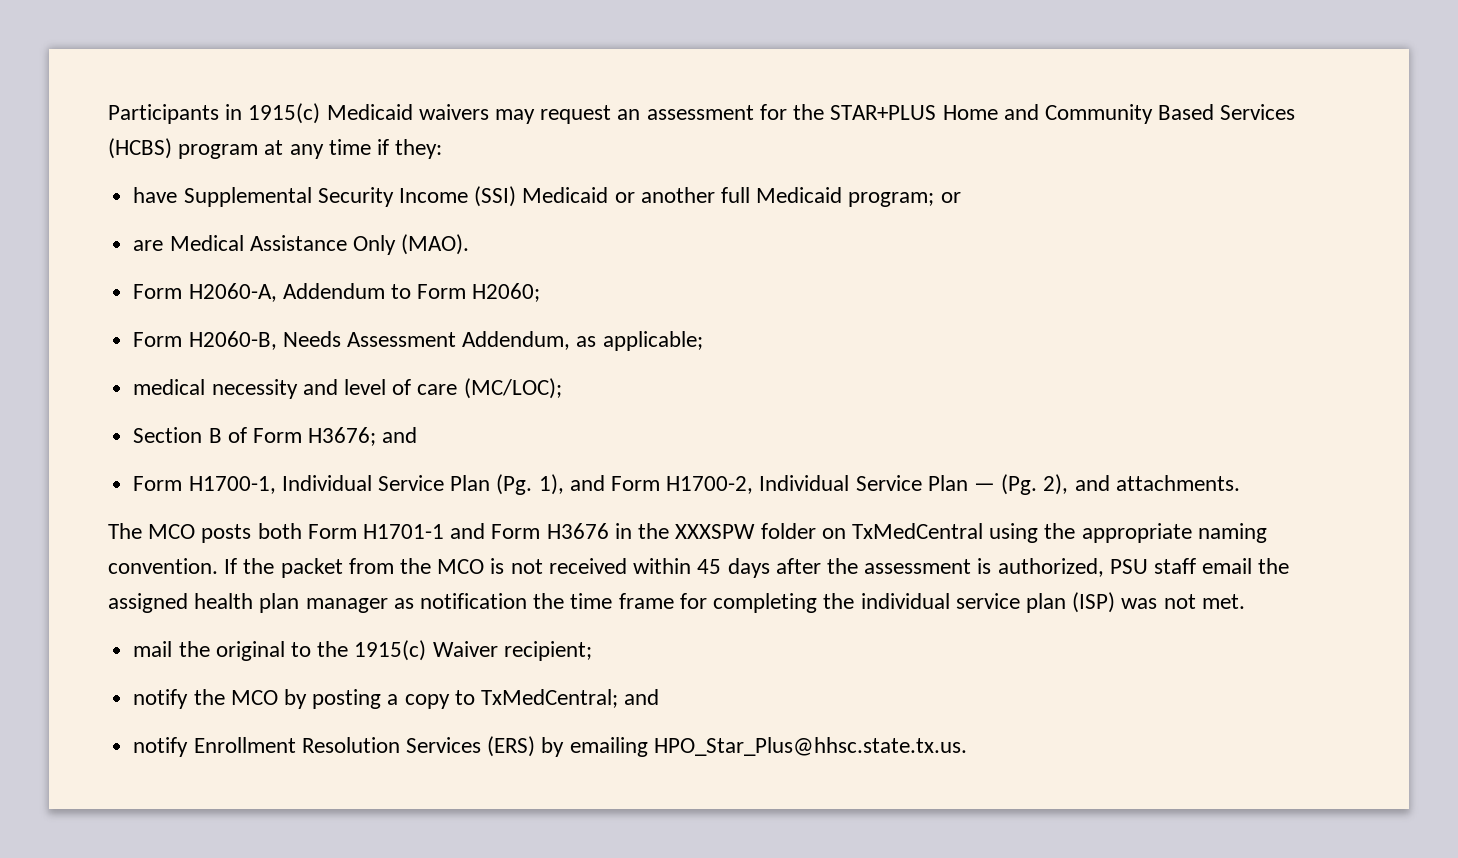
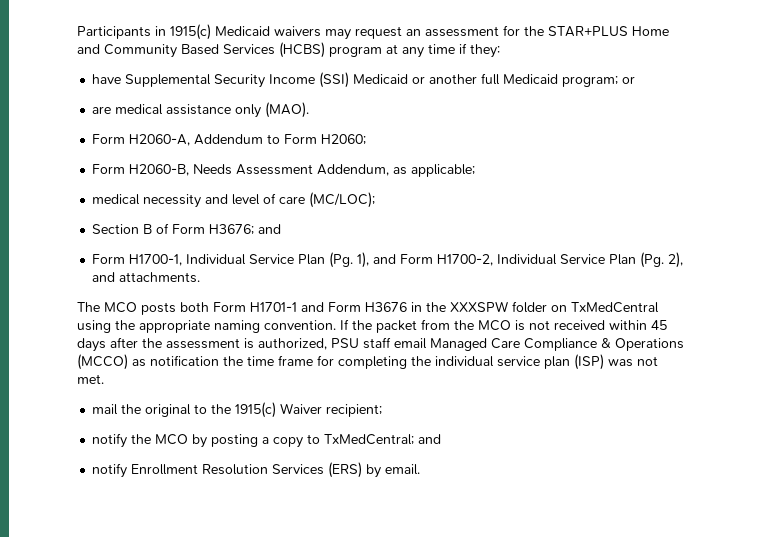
[169,235,396,255] Medical Assistance Only -> [115,104,262,118] medical assistance only
[974,483,996,491] — -> (637, 259) none
[1258,558,1290,574] [108,593,388,613] the assigned health plan manager -> [430,338,684,351] [77,354,128,370] Managed Care Compliance & Operations (MCCO)
[569,737,967,757] emailing HPO_Star_Plus@hhsc.state.tx.us. -> [385,464,421,475] email.

